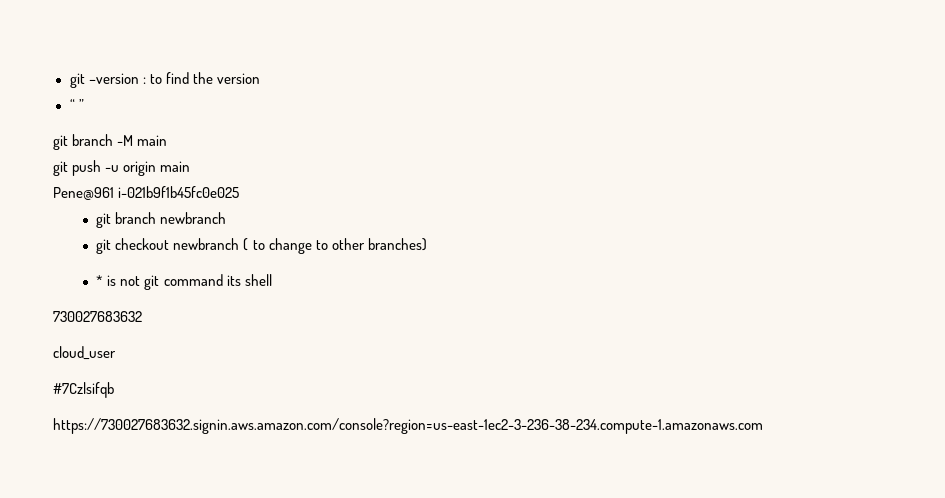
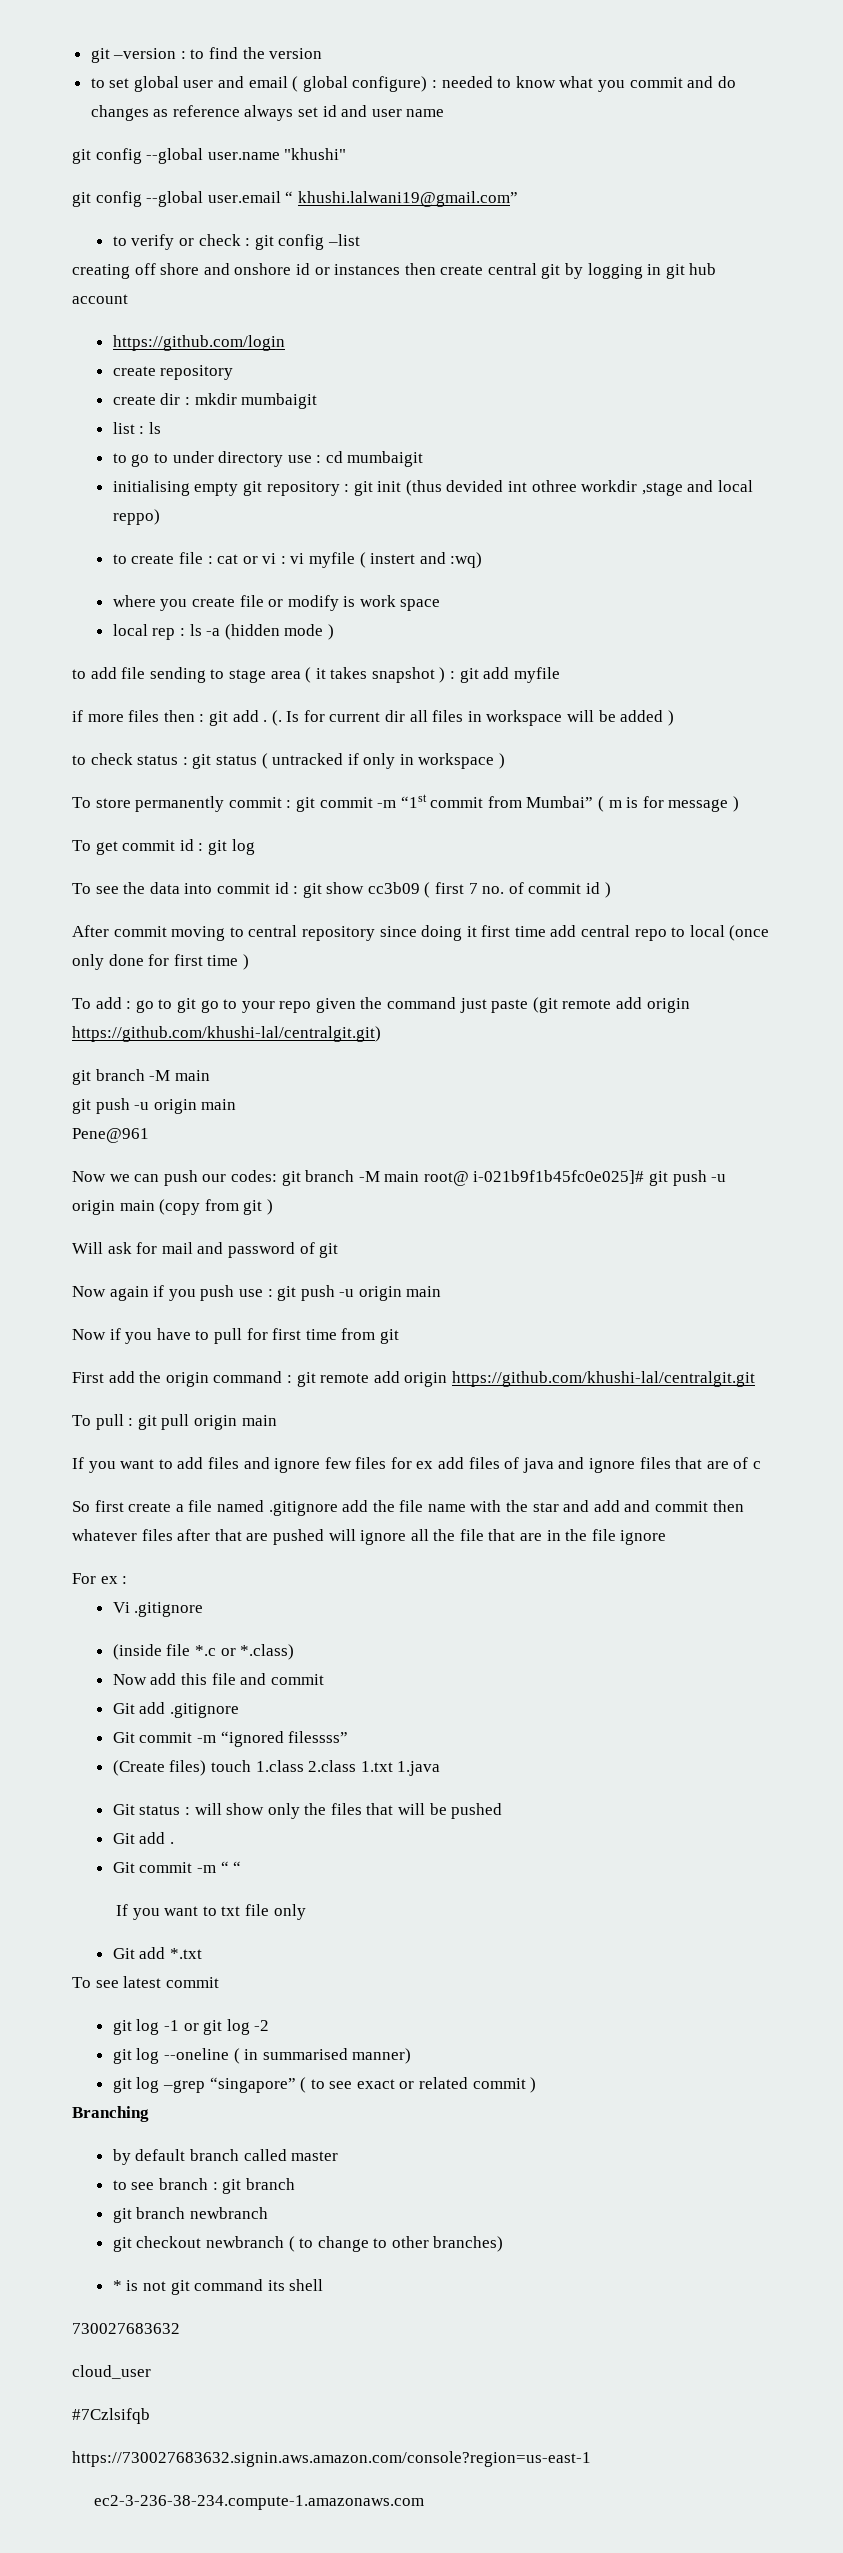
[69,99,84,110] “ ” -> [90,76,736,92] [90,105,445,121] [72,148,347,164] [72,191,518,207] [112,234,360,250] [72,263,717,279] [72,294,128,304] [112,335,285,351] [112,365,234,380] [112,393,318,409] [112,422,161,434] [112,451,424,467] [112,480,753,496] [112,509,160,525] [112,552,483,568] [112,595,441,611] [112,624,334,640] [72,667,560,683] [72,710,674,726] [72,753,506,769] [72,794,740,812] [72,839,255,855] [72,882,611,898] [72,925,770,941] [72,954,249,970] [72,997,690,1013] [72,1026,381,1042] to set global user and email ( global configure) : needed to know what you commit and do changes as reference always set id and user name // git config --global user.name "khushi" // git config --global user.email “ khushi.lalwani19@gmail.com” // to verify or check : git config –list // creating off shore and onshore id or instances then create central git by logging in git hub account // https://github.com/login // create repository // create dir : mkdir mumbaigit // list : ls // to go to under directory use : cd mumbaigit // initialising empty git repository : git init (thus devided int othree workdir ,stage and local reppo) // to create file : cat or vi : vi myfile ( instert and :wq) // where you create file or modify is work space // local rep : ls -a (hidden mode ) // to add file sending to stage area ( it takes snapshot ) : git add myfile // if more files then : git add . (. Is for current dir all files in workspace will be added ) // to check status : git status ( untracked if only in workspace ) // To store permanently commit : git commit -m “1st commit from Mumbai” ( m is for message ) // To get commit id : git log // To see the data into commit id : git show cc3b09 ( first 7 no. of commit id ) // After commit moving to central repository since doing it first time add central repo to local (once only done for first time ) // To add : go to git go to your repo given the command just paste (git remote add origin https://github.com/khushi-lal/centralgit.git)
[118,186,240,198] i-021b9f1b45fc0e025 -> [72,1170,727,1186] [72,1199,273,1215] [72,1242,339,1258] [72,1285,442,1301] [72,1328,399,1344] [72,1371,755,1387] [72,1414,277,1430] [72,1457,761,1473] [72,1500,744,1516] [72,1529,667,1545] [72,1573,128,1584] [112,1602,204,1617] [112,1644,295,1660] [112,1673,324,1685] [112,1702,239,1718] [112,1731,349,1747] [112,1760,441,1776] [112,1803,503,1819] [112,1832,174,1844] [112,1861,242,1873] [116,1904,306,1920] [112,1947,202,1959] [72,1976,219,1988] [112,2019,270,2035] [112,2048,412,2064] [112,2077,537,2093] [72,2106,149,2122] [112,2149,339,2165] [112,2178,295,2194] // Now we can push our codes: git branch -M main root@ i-021b9f1b45fc0e025]# git push -u origin main (copy from git ) // Will ask for mail and password of git // Now again if you push use : git push -u origin main // Now if you have to pull for first time from git // First add the origin command : git remote add origin https://github.com/khushi-lal/centralgit.git // To pull : git pull origin main // If you want to add files and ignore few files for ex add files of java and ignore files that are of c // So first create a file named .gitignore add the file name with the star and add and commit then whatever files after that are pushed will ignore all the file that are in the file ignore // For ex : // Vi .gitignore // (inside file *.c or *.class) // Now add this file and commit // Git add .gitignore // Git commit -m “ignored filessss” // (Create files) touch 1.class 2.class 1.txt 1.java // Git status : will show only the files that will be pushed // Git add . // Git commit -m “ “ // If you want to txt file only // Git add *.txt // To see latest commit // git log -1 or git log -2 // git log --oneline ( in summarised manner) // git log –grep “singapore” ( to see exact or related commit ) // Branching // by default branch called master // to see branch : git branch
[53,418,763,434] https://730027683632.signin.aws.amazon.com/console?region=us-east-1ec2-3-236-38-234.compute-1.amazonaws.com -> [72,2451,591,2467] [94,2495,425,2510] https://730027683632.signin.aws.amazon.com/console?region=us-east-1 // ec2-3-236-38-234.compute-1.amazonaws.com

